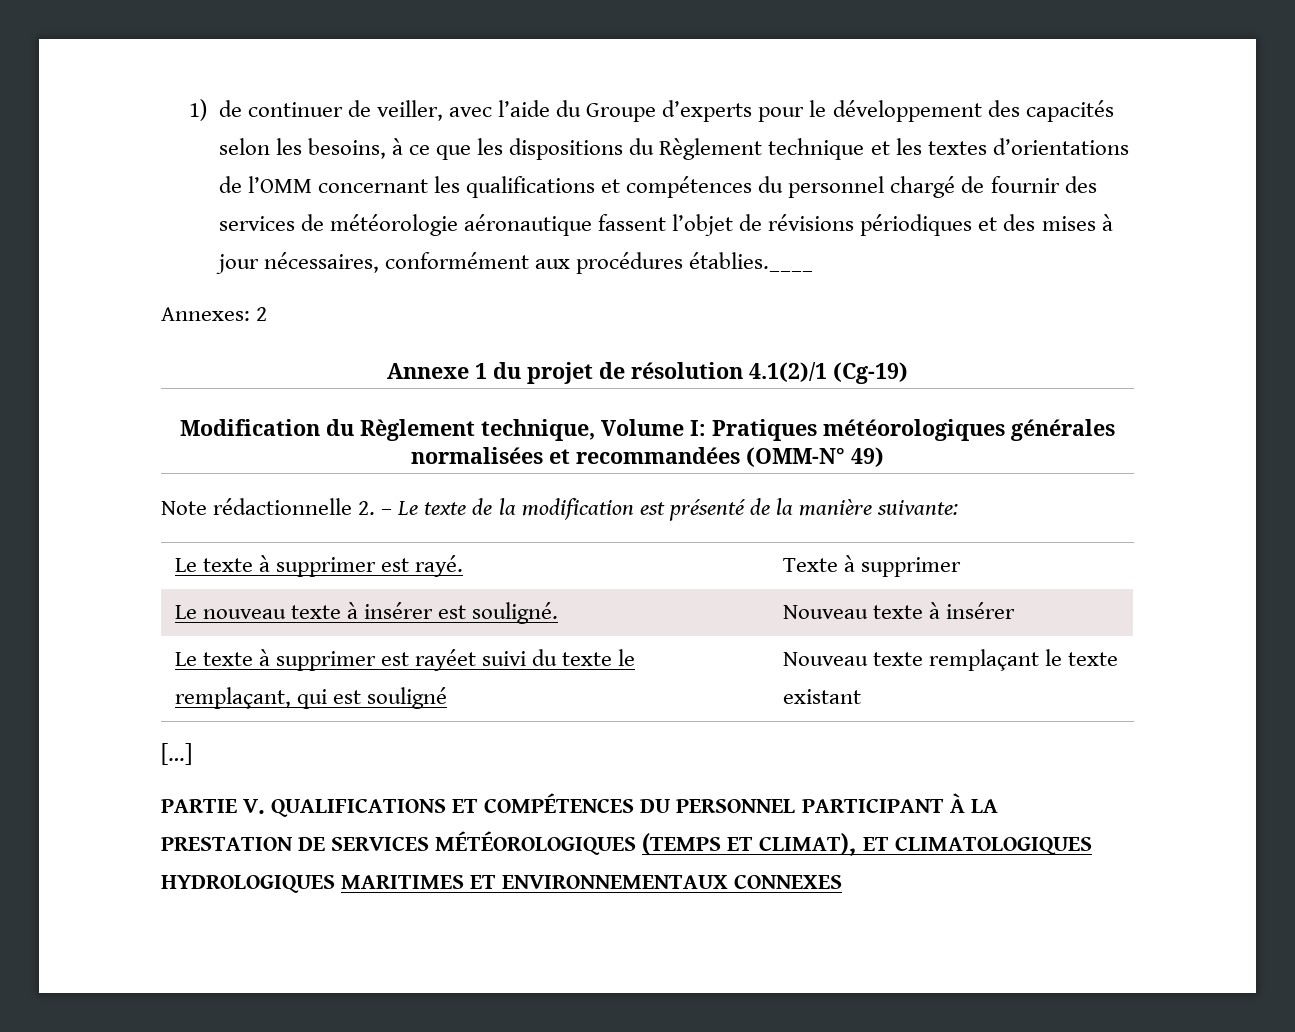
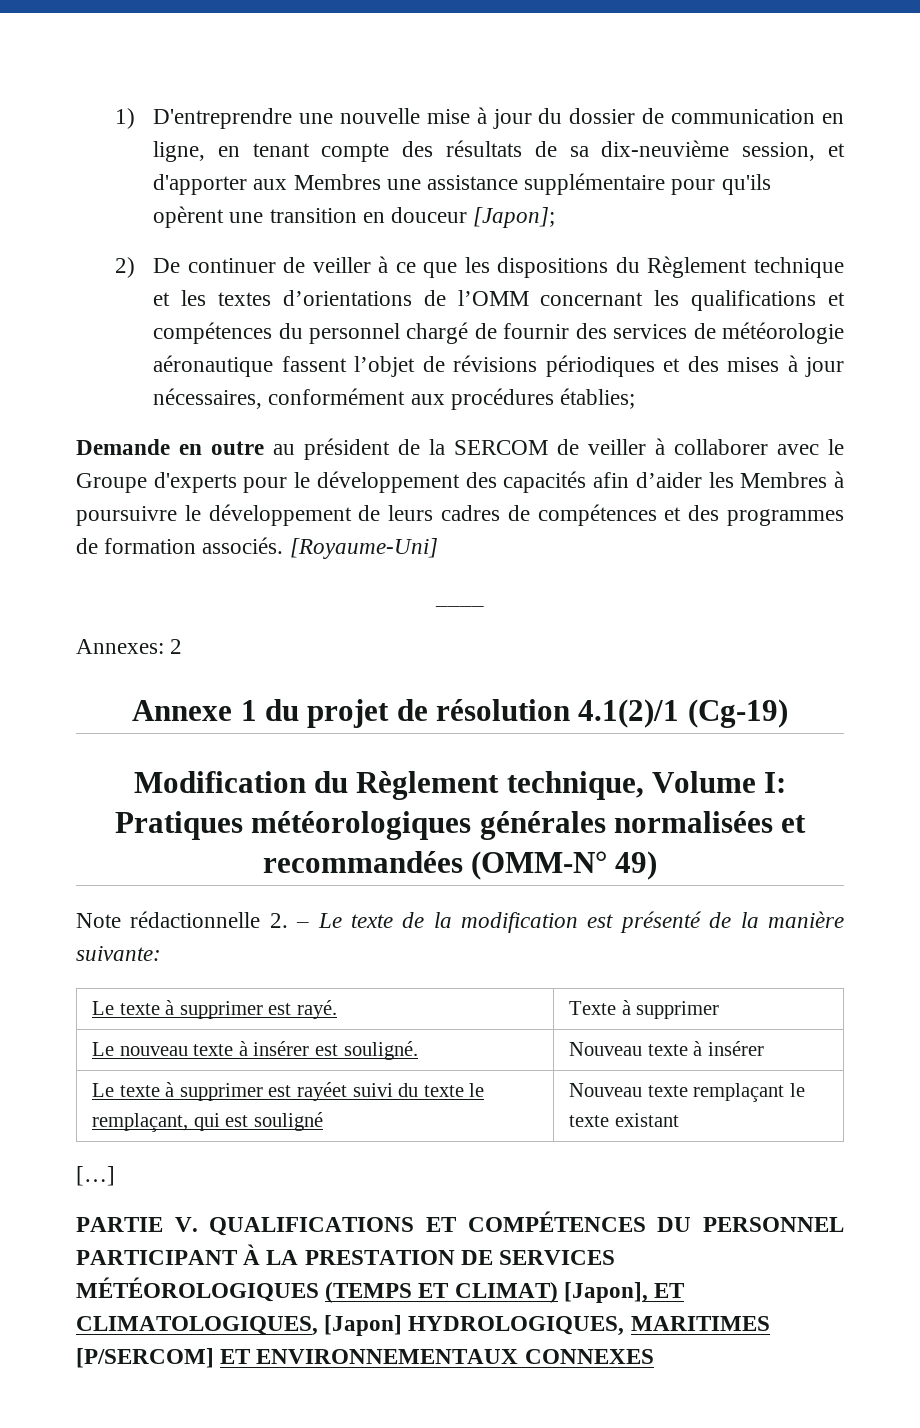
[218,100,1114,122] [218,138,386,159] de continuer de veiller, avec l’aide du Groupe d’experts pour le développement des capacités selon les besoins, -> [153,107,844,129] [153,140,845,162] [153,173,771,195] [153,206,556,228] [114,257,371,278] D'entreprendre une nouvelle mise à jour du dossier de communication en ligne, en tenant compte des résultats de sa dix-neuvième session, et d'apporter aux Membres une assistance supplémentaire pour qu'ils opèrent une transition en douceur [Japon]; // 2) De continuer de veiller
[689,252,814,272] établies.____ -> [559,388,635,409] [76,438,844,460] [76,471,845,493] [76,504,844,526] [76,537,438,559] [435,604,484,607] établies; // Demande en outre au président de la SERCOM de veiller à collaborer avec le Groupe d'experts pour le développement des capacités afin d’aider les Membres à poursuivre le développement de leurs cadres de compétences et des programmes de formation associés. [Royaume-Uni] // ____
[759,833,1092,856] [161,875,465,893] CLIMAT), ET CLIMATOLOGIQUES HYDROLOGIQUES MARITIMES -> [454,1282,685,1303] [76,1315,770,1336] [76,1348,214,1368] CLIMAT) [Japon], ET CLIMATOLOGIQUES, [Japon] HYDROLOGIQUES, MARITIMES [P/SERCOM]

